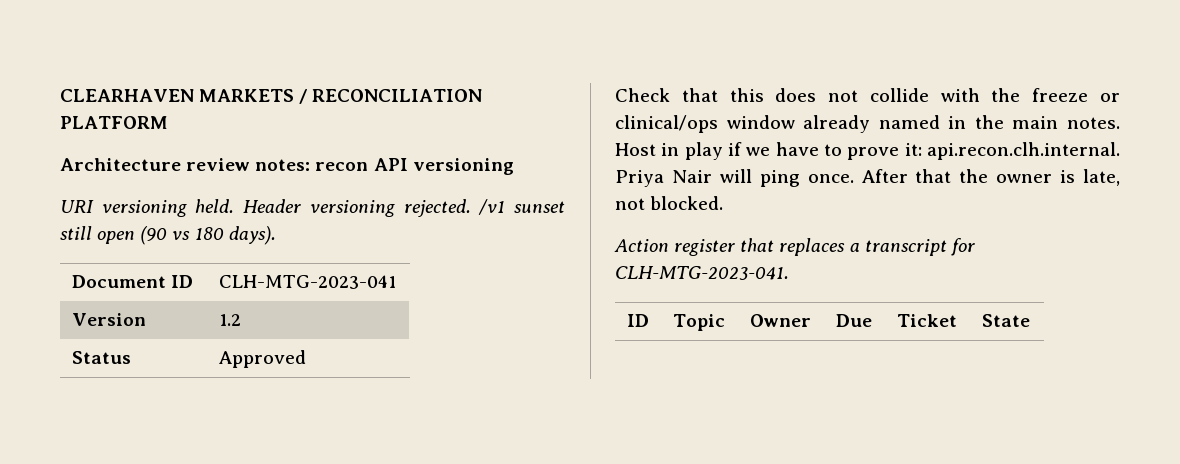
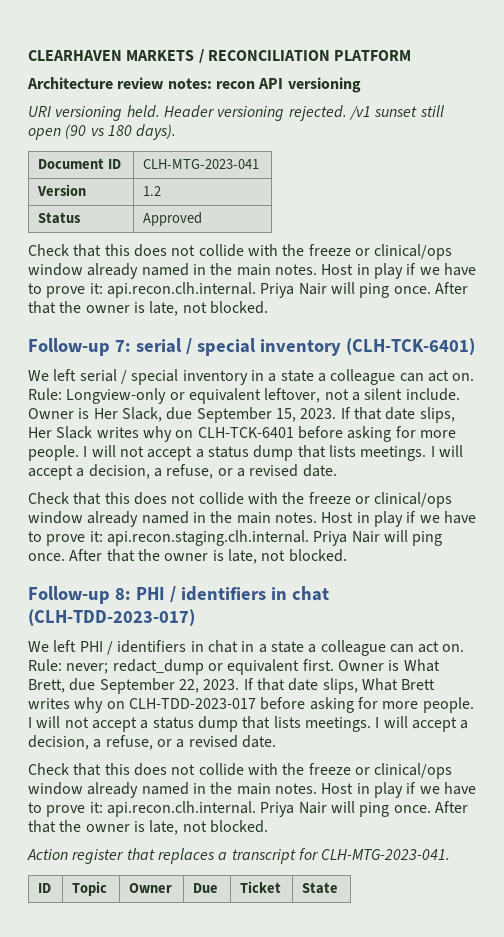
(724, 203) none -> [28,338,475,356] [28,369,475,385] [28,388,460,404] [28,407,455,423] [28,426,456,442] [28,445,463,461] [28,464,337,480] [28,492,453,508] [28,511,476,527] [28,530,443,546] [28,549,347,564] [28,586,329,604] [28,609,195,626] [28,640,465,656] [28,659,440,675] [28,678,436,694] [28,697,474,713] [28,716,469,732] [28,735,276,750] [28,763,453,779] [28,782,476,798] [28,801,468,817] [28,820,268,835] // Follow-up 7: serial / special inventory (CLH-TCK-6401) // We left serial / special inventory in a state a colleague can act on. Rule: Longview-only or equivalent leftover, not a silent include. Owner is Her Slack, due September 15, 2023. If that date slips, Her Slack writes why on CLH-TCK-6401 before asking for more people. I will not accept a status dump that lists meetings. I will accept a decision, a refuse, or a revised date. // Check that this does not collide with the freeze or clinical/ops window already named in the main notes. Host in play if we have to prove it: api.recon.staging.clh.internal. Priya Nair will ping once. After that the owner is late, not blocked. // Follow-up 8: PHI / identifiers in chat (CLH-TDD-2023-017) // We left PHI / identifiers in chat in a state a colleague can act on. Rule: never; redact_dump or equivalent first. Owner is What Brett, due September 22, 2023. If that date slips, What Brett writes why on CLH-TDD-2023-017 before asking for more people. I will not accept a status dump that lists meetings. I will accept a decision, a refuse, or a revised date. // Check that this does not collide with the freeze or clinical/ops window already named in the main notes. Host in play if we have to prove it: api.recon.clh.internal. Priya Nair will ping once. After that the owner is late, not blocked.

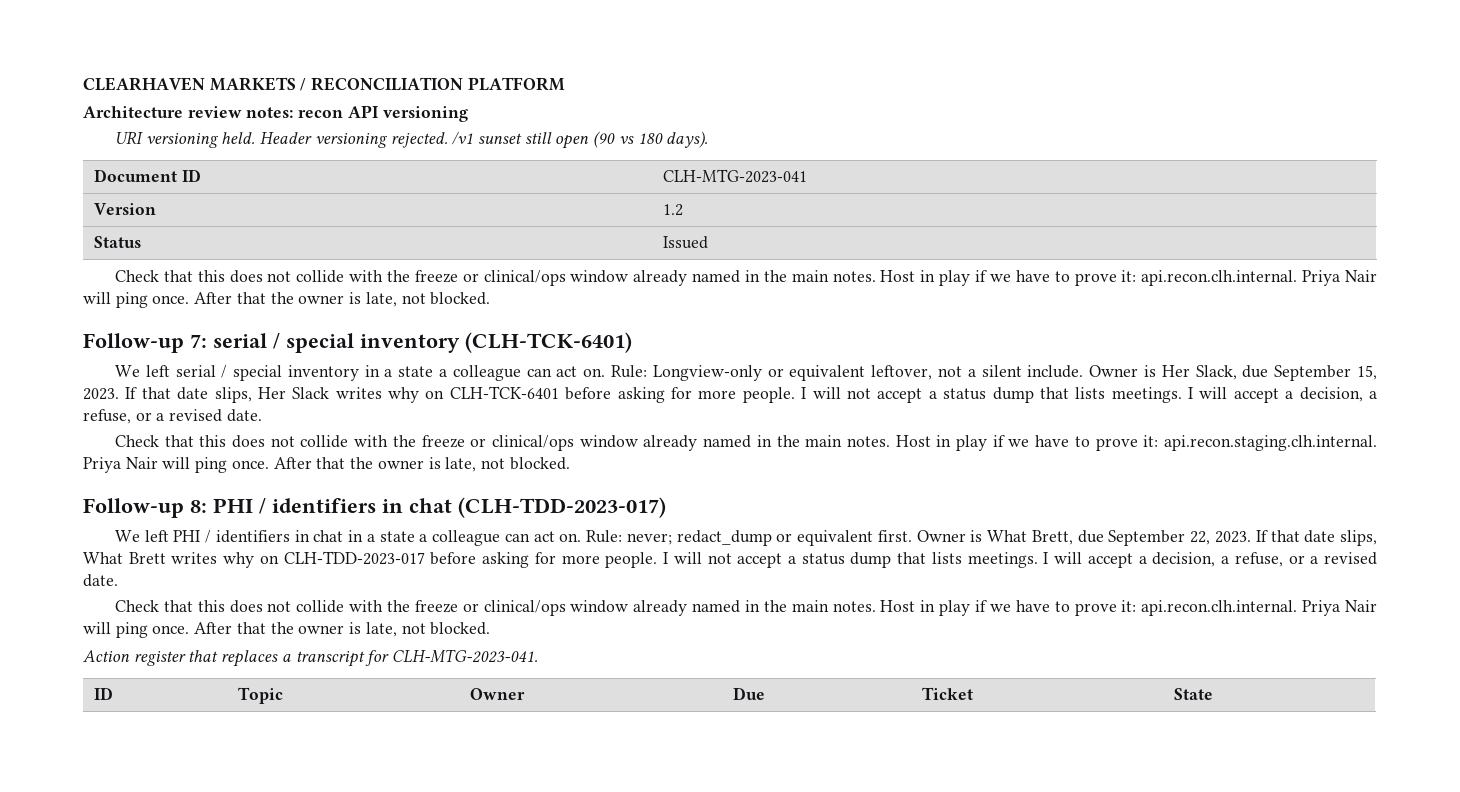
[143,212,203,226] Approved -> [663,236,709,249] Issued

